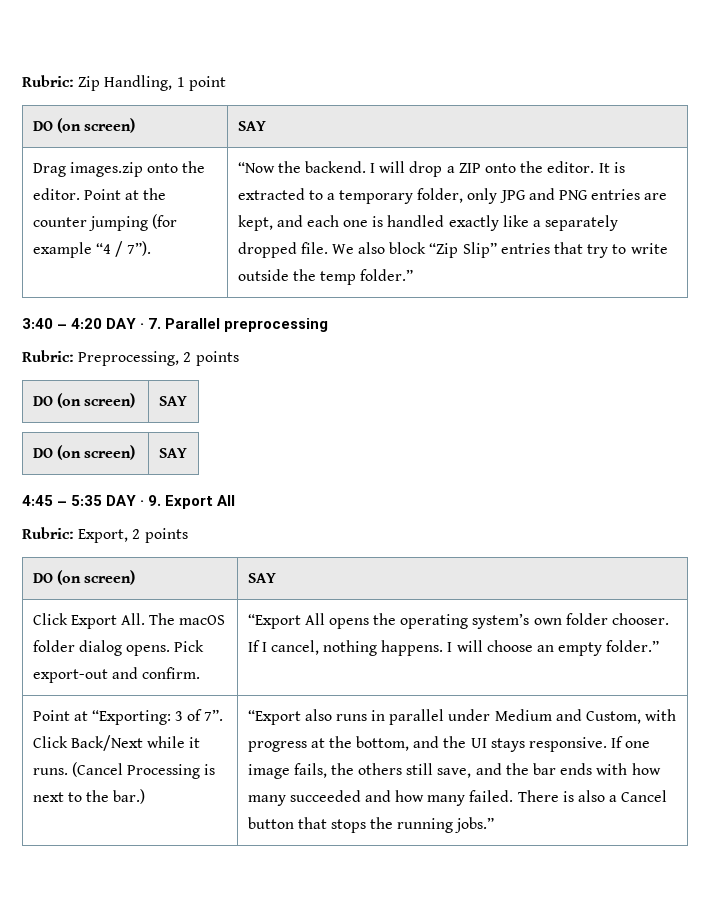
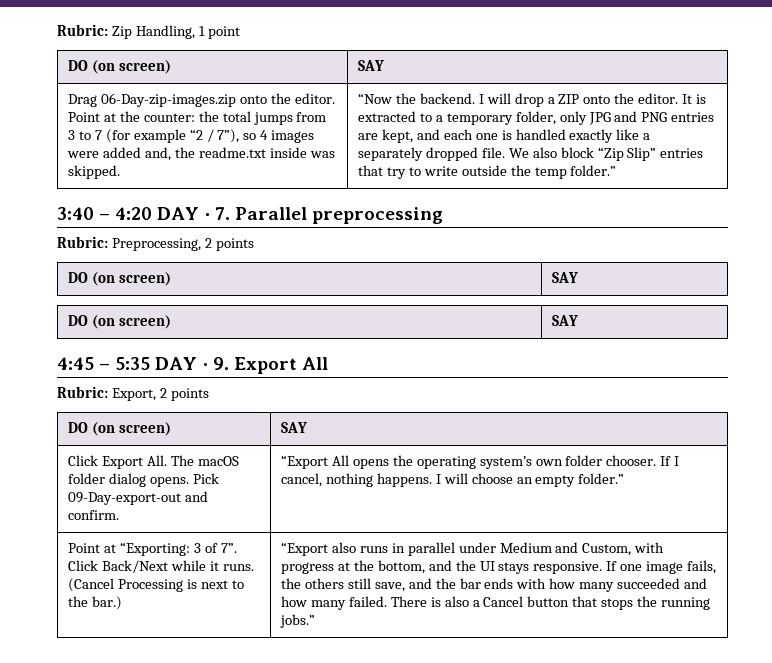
[69,162,143,177] images.zip -> [100,93,236,107] 06-Day-zip-images.zip
[32,214,177,231] [32,241,152,258] counter jumping (for example “4 / 7”). -> [143,111,327,125] [68,129,315,143] [67,147,335,161] [68,165,121,179] counter: the total jumps from 3 to 7 (for example “2 / 7”), so 4 images were added and, the readme.txt inside was skipped.
[32,669,108,683] export-out -> [68,492,182,505] 09-Day-export-out

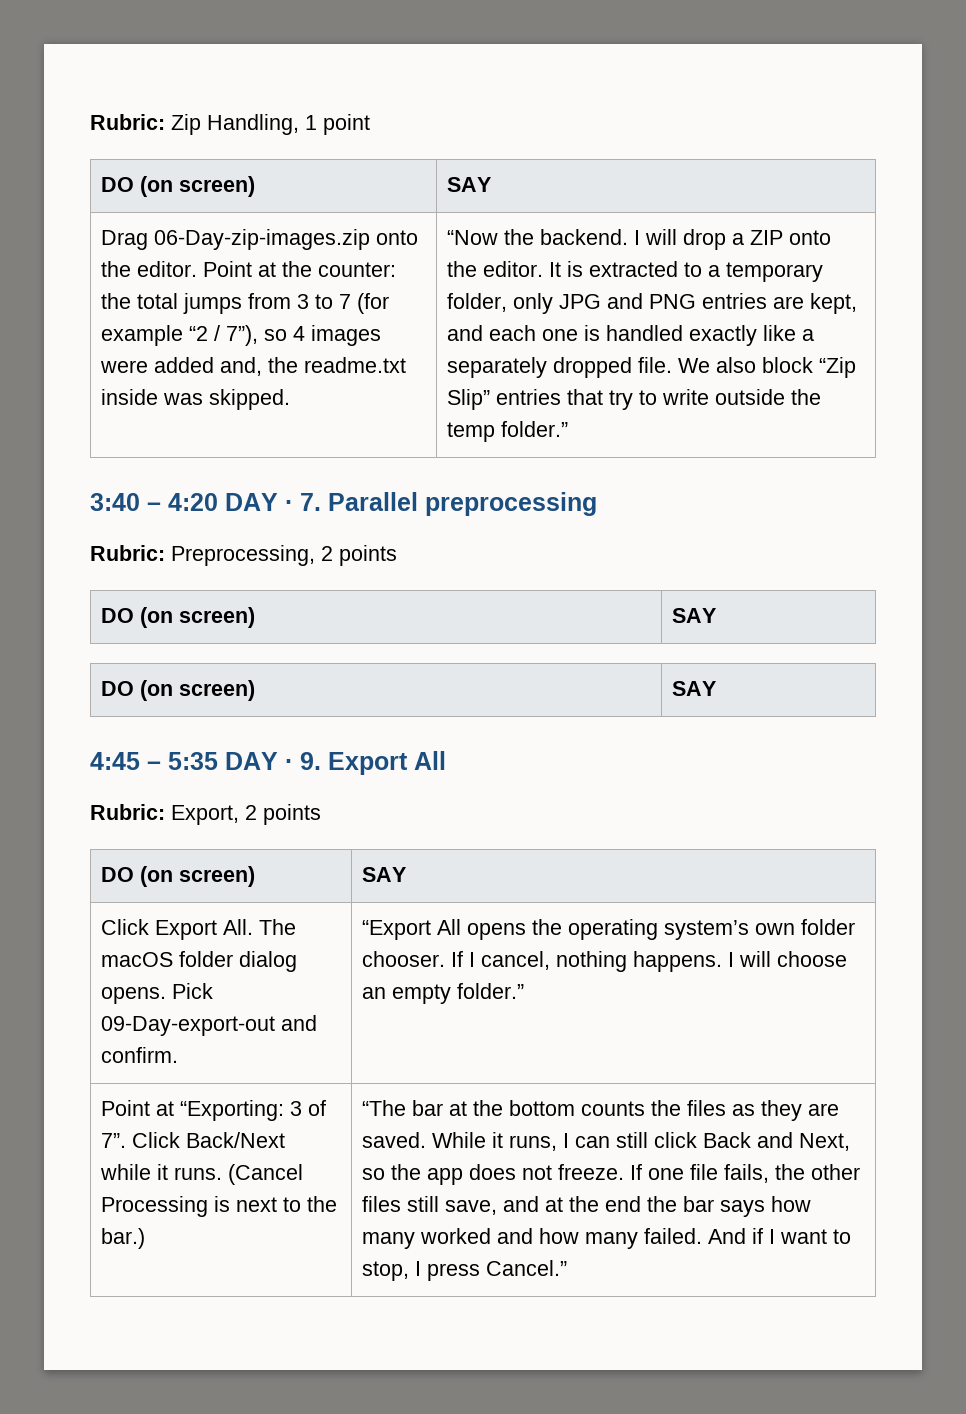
[281,542,665,556] [281,560,603,574] “Export also runs in parallel under Medium and Custom, with progress at the bottom, and the UI stays responsive. -> [362,1100,840,1121] [362,1132,851,1151] [362,1164,625,1185] “The bar at the bottom counts the files as they are saved. While it runs, I can still click Back and Next, so the app does not freeze.
[646,561,684,574] image -> [690,1164,719,1180] file
[304,578,344,589] others -> [811,1164,861,1180] [362,1196,402,1212] other files
[435,578,681,592] the bar ends with how many succeeded -> [545,1196,812,1217] [362,1228,492,1249] at the end the bar says how many worked
[390,596,711,610] [280,614,316,628] There is also a Cancel button that stops the running jobs.” -> [708,1228,852,1244] [362,1260,568,1281] And if I want to stop, I press Cancel.”

